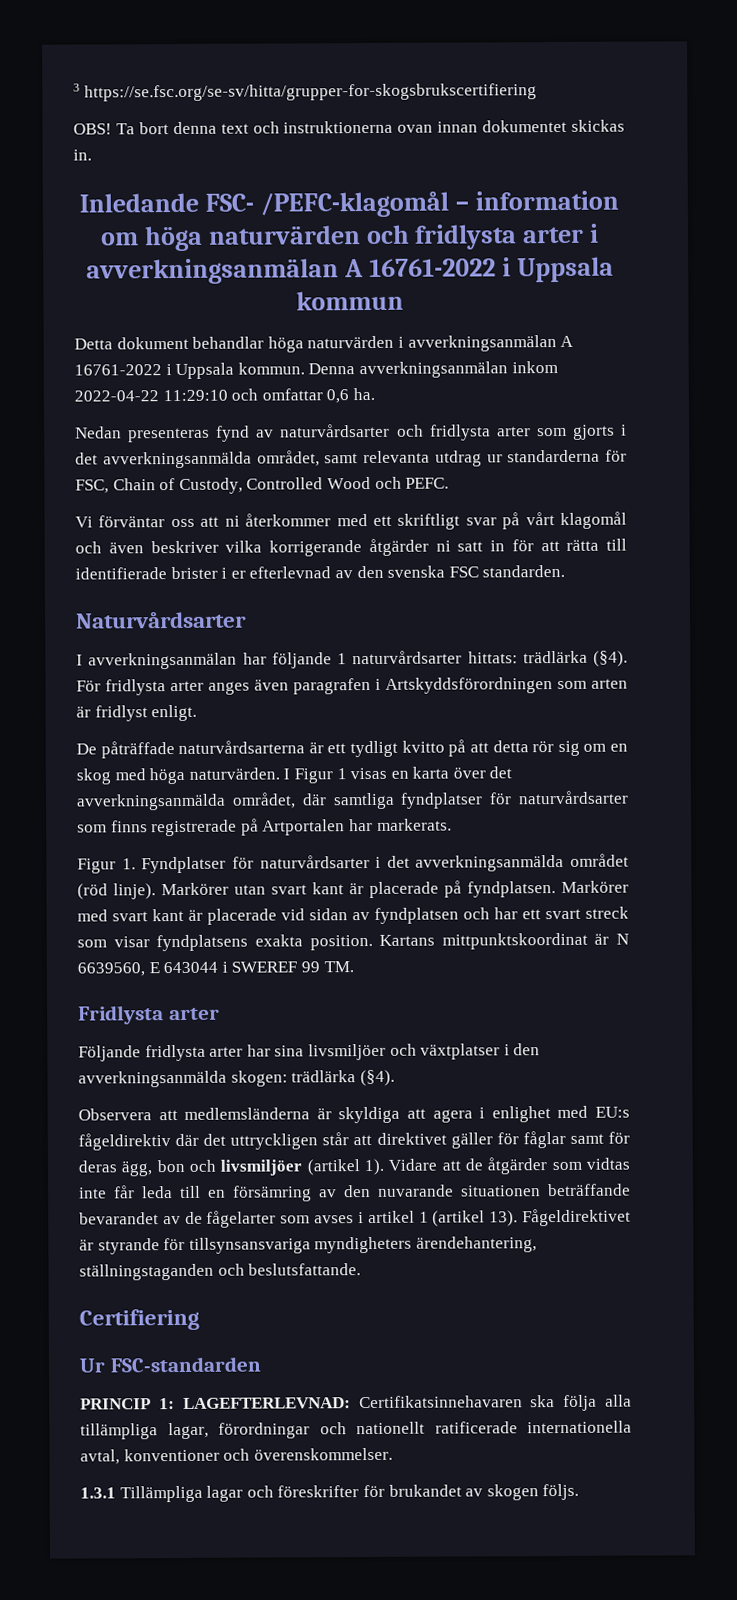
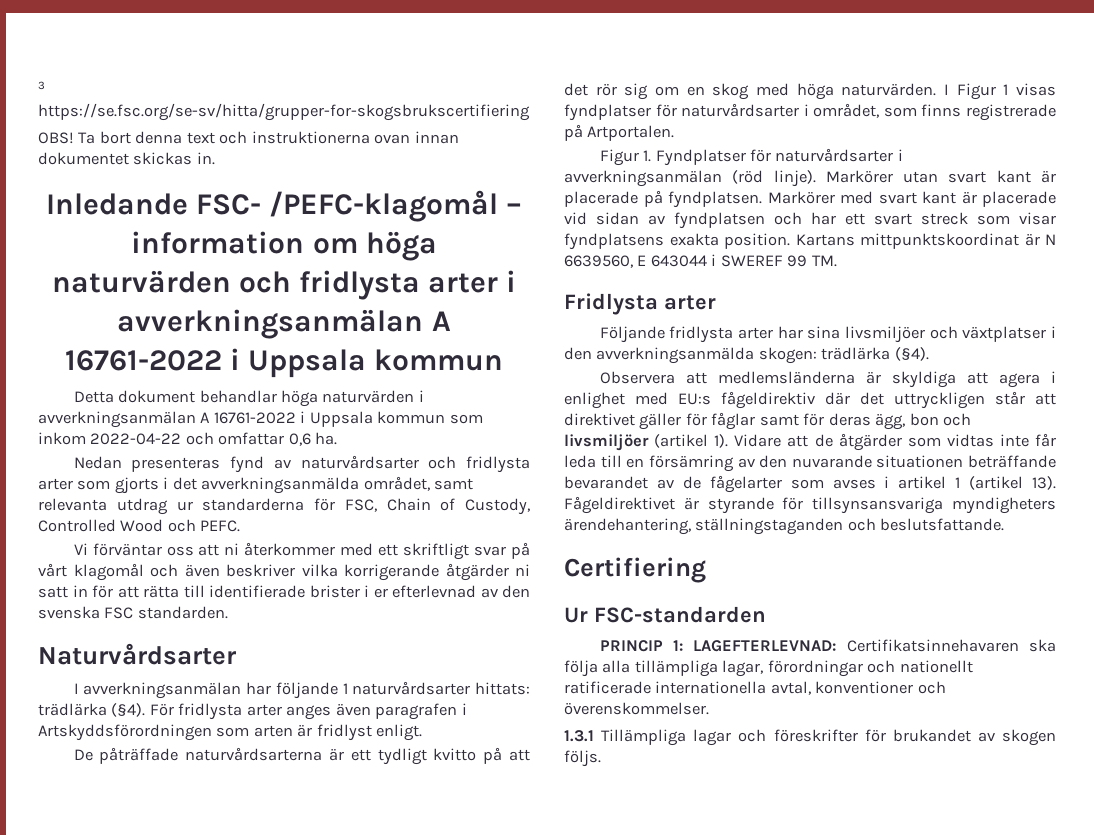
[237,361,508,379] kommun. Denna avverkningsanmälan -> [377,411,483,424] kommun som
[162,389,228,402] 11:29:10 -> (182, 439) none
[492,740,529,753] detta -> [564,83,588,96] det
[390,766,513,779] [76,792,395,811] en karta över det avverkningsanmälda området, där samtliga -> (1056, 89) none
(629, 797) none -> [803,103,880,118] i området,
[262,818,452,836] Artportalen har markerats. -> [587,125,675,141] Artportalen.
[386,853,629,872] det avverkningsanmälda området -> [564,170,722,187] avverkningsanmälan

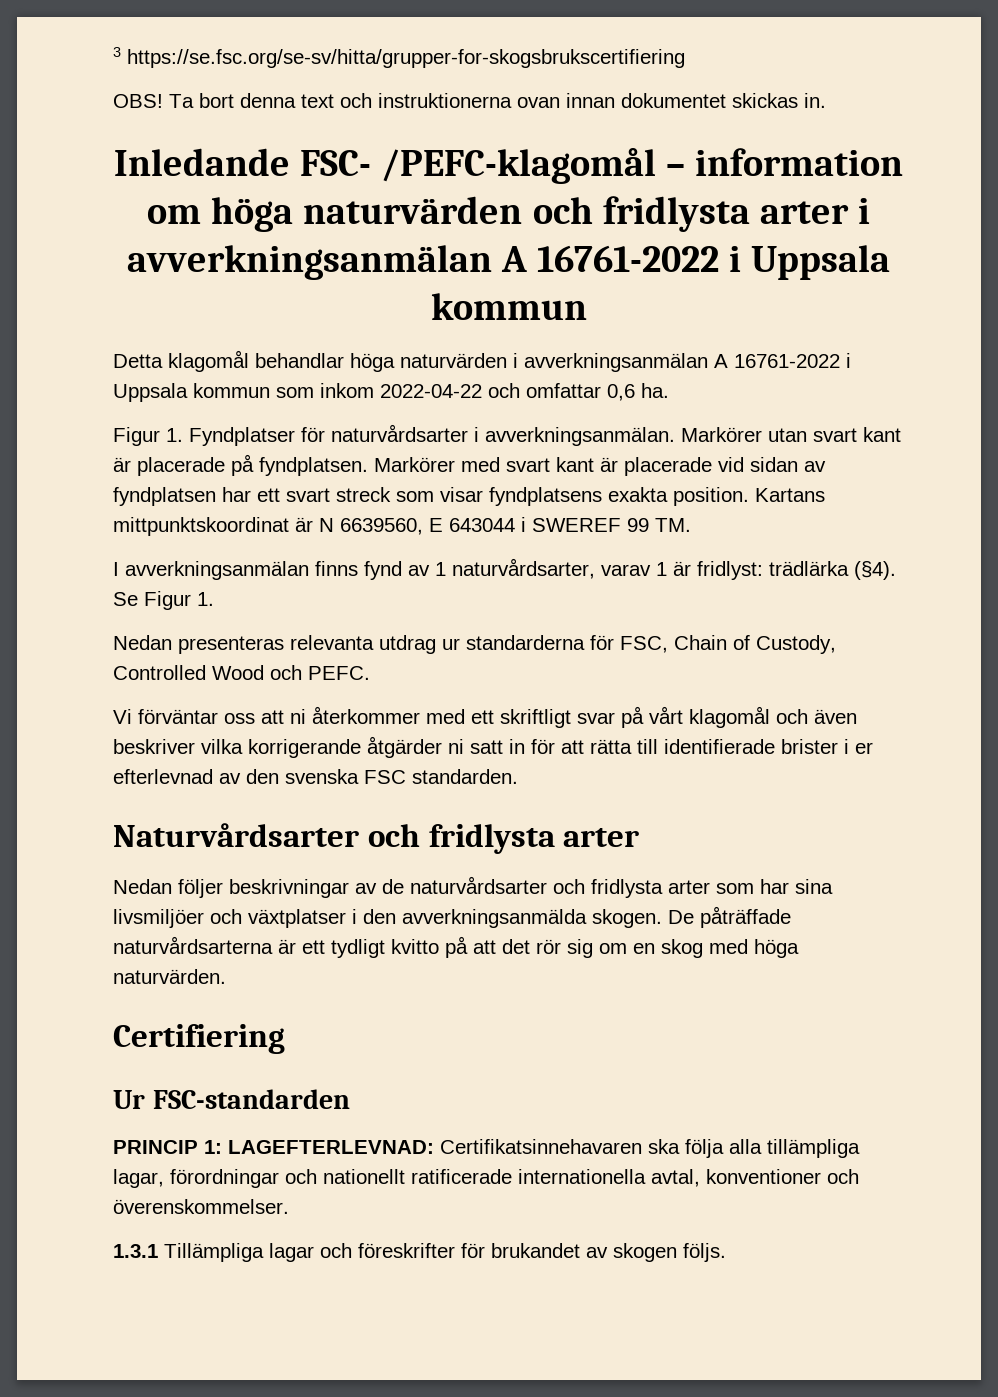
[118,390,196,403] dokument -> [168,350,249,372] klagomål
[73,455,530,473] [38,476,474,494] Nedan presenteras fynd av naturvårdsarter och fridlysta arter som gjorts i det avverkningsanmälda området, samt -> [113,424,901,446] [113,454,826,476] [113,487,825,506] [113,517,691,536] [113,558,896,580] [113,591,214,610] [113,635,284,654] Figur 1. Fyndplatser för naturvårdsarter i avverkningsanmälan. Markörer utan svart kant är placerade på fyndplatsen. Markörer med svart kant är placerade vid sidan av fyndplatsen har ett svart streck som visar fyndplatsens exakta position. Kartans mittpunktskoordinat är N 6639560, E 643044 i SWEREF 99 TM. // I avverkningsanmälan finns fynd av 1 naturvårdsarter, varav 1 är fridlyst: trädlärka (§4). Se Figur 1. // Nedan presenteras
[73,681,530,699] [38,703,467,720] [38,724,423,741] // I avverkningsanmälan har följande 1 naturvårdsarter hittats: trädlärka (§4). För fridlysta arter anges även paragrafen i Artskyddsförordningen som arten är fridlyst enligt. // -> [367,824,640,854] [113,876,833,898] [113,909,662,928] och fridlysta arter // Nedan följer beskrivningar av de naturvårdsarter och fridlysta arter som har sina livsmiljöer och växtplatser i den avverkningsanmälda skogen.
[944,83,1056,100] [564,103,1056,121] [564,124,675,141] [599,148,903,166] [564,170,1056,187] [564,190,1056,208] [564,212,1056,229] [564,233,1056,250] [564,254,837,268] [564,293,716,315] [599,326,1056,343] [564,347,929,364] [599,371,1056,388] [564,391,1056,409] [564,412,972,430] [564,433,1056,451] [564,455,1056,472] [564,475,1056,493] [564,496,1056,514] [564,518,1005,535] I Figur 1 visas fyndplatser för naturvårdsarter i området, som finns registrerade på Artportalen. // Figur 1. Fyndplatser för naturvårdsarter i avverkningsanmälan (röd linje). Markörer utan svart kant är placerade på fyndplatsen. Markörer med svart kant är placerade vid sidan av fyndplatsen och har ett svart streck som visar fyndplatsens exakta position. Kartans mittpunktskoordinat är N 6639560, E 643044 i SWEREF 99 TM. // Fridlysta arter // Följande fridlysta arter har sina livsmiljöer och växtplatser i den avverkningsanmälda skogen: trädlärka (§4). // Observera att medlemsländerna är skyldiga att agera i enlighet med EU:s fågeldirektiv där det uttryckligen står att direktivet gäller för fåglar samt för deras ägg, bon och livsmiljöer (artikel 1). Vidare att de åtgärder som vidtas inte får leda till en försämring av den nuvarande situationen beträffande bevarandet av de fågelarter som avses i artikel 1 (artikel 13). Fågeldirektivet är styrande för tillsynsansvariga myndigheters ärendehantering, ställningstaganden och beslutsfattande. -> (226, 976) none

